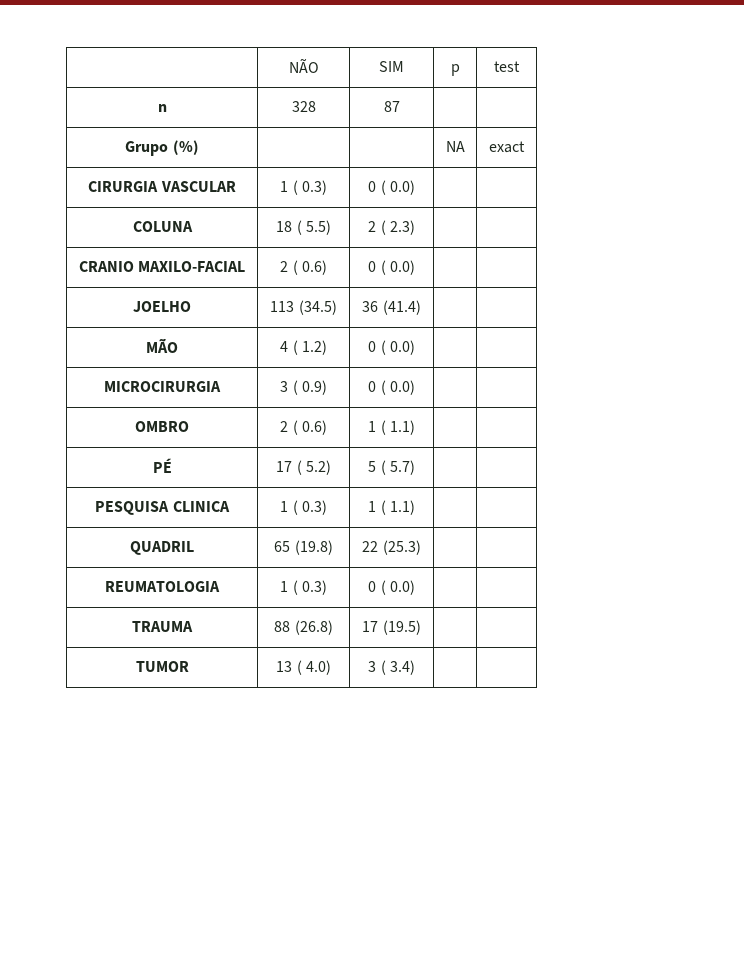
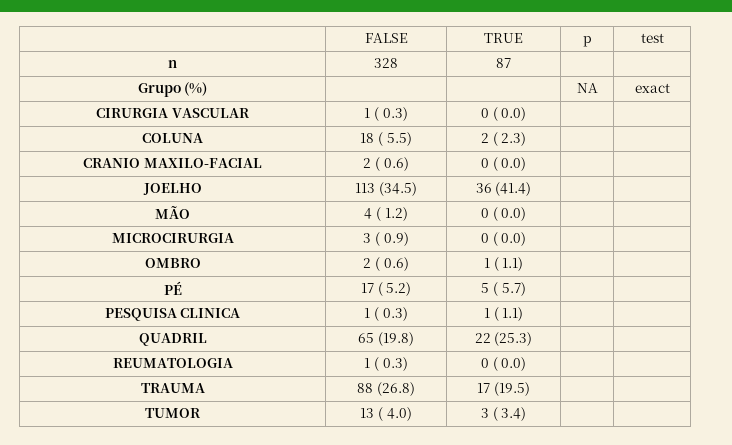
[288,58,319,73] [379,61,404,72] | NÃO | SIM -> [364,33,408,43] [484,33,523,43] | FALSE | TRUE

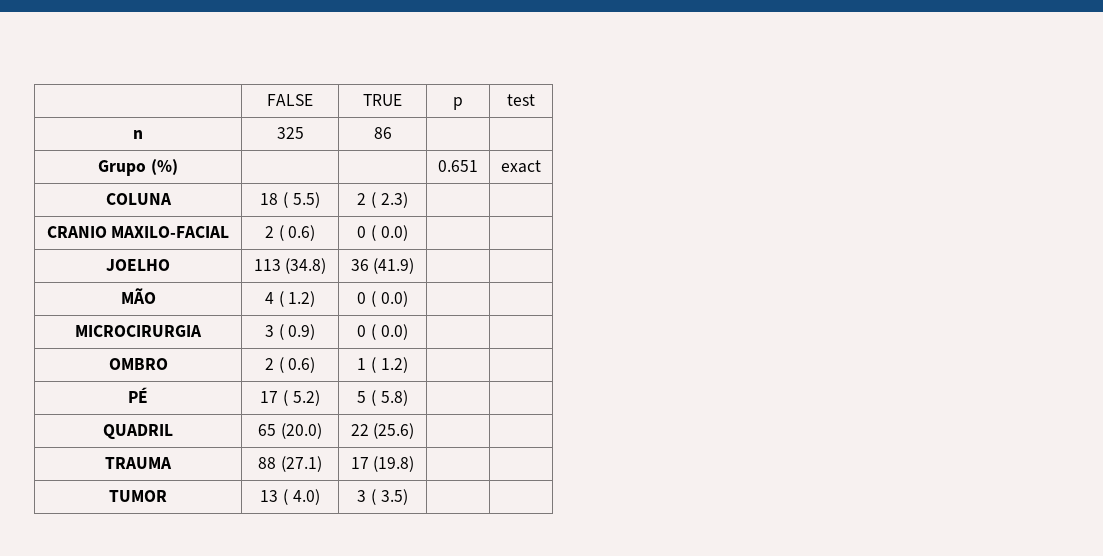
[374,58,398,68] [496,58,511,68] 328 | 87 -> [276,127,304,139] [373,127,392,139] 325 | 86
[576,83,598,93] NA -> [438,160,478,172] 0.651
[96,108,250,118] [364,107,408,121] [480,107,527,121] // CIRURGIA VASCULAR | 1 ( 0.3) | 0 ( 0.0) | | -> (541, 166) none
[378,182,417,196] (34.5) -> [285,258,327,274] (34.8)
[495,182,532,196] (41.4) -> [373,258,415,274] (41.9)
[502,257,524,271] 1.1) -> [380,357,408,373] 1.2)
[501,282,526,296] [104,308,241,321] [364,307,408,321] [483,307,524,321] 5.7) | | // PESQUISA CLINICA | 1 ( 0.3) | 1 ( 1.1) -> [380,390,408,406] 5.8)
[377,332,414,346] (19.8) -> [280,423,322,439] (20.0)
[494,332,533,346] [112,358,233,368] [364,357,408,371] [480,357,527,371] (25.3) | | // REUMATOLOGIA | 1 ( 0.3) | 0 ( 0.0) -> [373,423,415,439] (25.6)
[376,382,415,396] [477,382,530,396] (26.8) | 17 (19.5) -> [280,456,322,472] [350,456,415,472] (27.1) | 17 (19.8)
[501,407,527,421] 3.4) -> [380,489,408,505] 3.5)

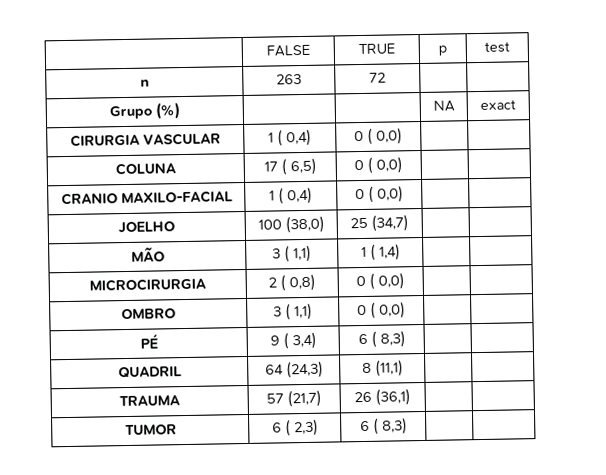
[276,127,304,139] [373,127,392,139] 325 | 86 -> [276,74,302,85] [369,72,386,83] 263 | 72
[438,160,478,172] 0.651 -> [432,100,455,112] NA
[105,193,172,205] [260,192,320,208] [357,192,408,208] COLUNA | 18 ( 5.5) | 2 ( 2.3) -> [70,132,221,147] [268,128,312,147] [354,127,403,145] [115,162,176,176] [263,157,317,176] [354,156,403,174] CIRURGIA VASCULAR | 1 ( 0,4) | 0 ( 0,0) | | // COLUNA | 17 ( 6,5) | 0 ( 0,0)
[264,225,316,241] [357,225,408,241] 2 ( 0.6) | 0 ( 0.0) -> [269,186,313,205] [355,185,404,203] 1 ( 0,4) | 0 ( 0,0)
[253,258,327,274] [350,258,415,274] [120,288,156,304] [264,291,316,307] [357,291,408,307] [75,325,202,337] [264,324,316,340] [357,324,408,340] 113 (34.8) | 36 (41.9) | | // MÃO | 4 ( 1.2) | 0 ( 0.0) | | // MICROCIRURGIA | 3 ( 0.9) | 0 ( 0.0) -> [257,215,325,234] [350,214,409,232] [130,246,165,262] [272,244,312,263] [360,243,401,261] [89,277,206,292] [268,273,316,292] [356,272,405,290] 100 (38,0) | 25 (34,7) | | // MÃO | 3 ( 1,1) | 1 ( 1,4) | | // MICROCIRURGIA | 2 ( 0,8) | 0 ( 0,0)
[264,357,316,373] [357,357,408,373] [128,387,148,403] [260,390,320,406] [357,390,408,406] [103,424,173,440] [258,423,322,439] [350,423,415,439] [105,457,172,469] [258,456,322,472] [350,456,415,472] [109,490,167,502] [260,489,320,505] [357,489,408,505] 2 ( 0.6) | 1 ( 1.2) | | // PÉ | 17 ( 5.2) | 5 ( 5.8) | | // QUADRIL | 65 (20.0) | 22 (25.6) | | // TRAUMA | 88 (27.1) | 17 (19.8) | | // TUMOR | 13 ( 4.0) | 3 ( 3.5) -> [273,302,313,321] [357,301,406,319] [139,333,158,349] [269,331,317,350] [357,330,406,348] [117,366,182,379] [264,360,324,379] [361,359,404,377] [119,395,180,407] [266,389,322,408] [354,388,411,406] [124,424,177,436] [271,418,319,437] [359,417,408,435] 3 ( 1,1) | 0 ( 0,0) | | // PÉ | 9 ( 3,4) | 6 ( 8,3) | | // QUADRIL | 64 (24,3) | 8 (11,1) | | // TRAUMA | 57 (21,7) | 26 (36,1) | | // TUMOR | 6 ( 2,3) | 6 ( 8,3)

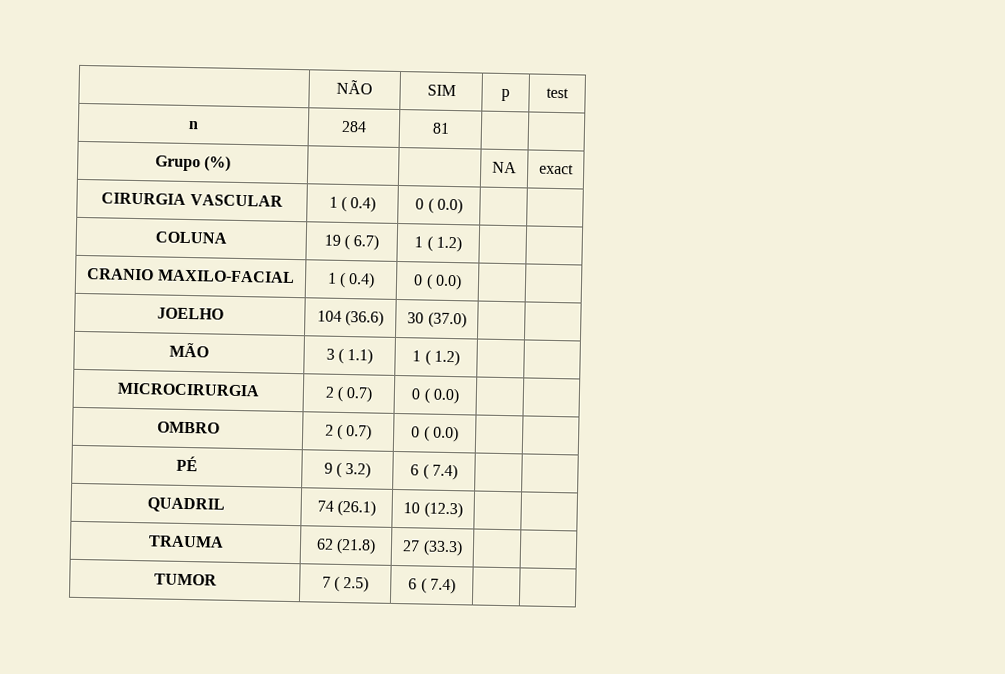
[266,44,310,57] [358,43,395,55] | FALSE | TRUE -> [336,79,373,95] [426,84,456,97] | NÃO | SIM
[276,74,302,85] [369,72,386,83] 263 | 72 -> [341,120,367,133] [431,122,450,134] 284 | 81
[286,128,312,147] [354,127,403,145] 0,4) | 0 ( 0,0) -> [350,196,377,213] [415,197,463,215] 0.4) | 0 ( 0.0)
[263,157,317,176] [354,156,403,174] 17 ( 6,5) | 0 ( 0,0) -> [323,233,380,251] [414,235,462,253] 19 ( 6.7) | 1 ( 1.2)
[287,186,313,205] [355,185,404,203] 0,4) | 0 ( 0,0) -> [348,272,376,289] [413,273,462,291] 0.4) | 0 ( 0.0)
[257,215,325,234] [350,214,409,232] 100 (38,0) | 25 (34,7) -> [316,310,385,327] [407,311,467,329] 104 (36.6) | 30 (37.0)
[293,244,312,263] [360,243,401,261] 1,1) | 1 ( 1,4) -> [347,348,374,365] [412,349,460,367] 1.1) | 1 ( 1.2)
[289,273,316,292] [356,272,405,290] 0,8) | 0 ( 0,0) -> [346,386,374,403] [411,387,460,405] 0.7) | 0 ( 0.0)
[273,302,313,321] [357,301,406,319] 3 ( 1,1) | 0 ( 0,0) -> [324,423,373,441] [411,425,459,443] 2 ( 0.7) | 0 ( 0.0)
[291,331,317,350] [357,330,406,348] 3,4) | 6 ( 8,3) -> [345,462,372,479] [410,463,458,481] 3.2) | 6 ( 7.4)
[264,360,324,379] [361,359,404,377] [119,395,180,407] [266,389,322,408] [354,388,411,406] [124,424,177,436] [271,418,319,437] [359,417,408,435] 64 (24,3) | 8 (11,1) | | // TRAUMA | 57 (21,7) | 26 (36,1) | | // TUMOR | 6 ( 2,3) | 6 ( 8,3) -> [316,499,377,517] [403,501,463,519] [147,535,224,548] [315,537,377,555] [402,539,463,557] [153,573,217,586] [321,575,370,593] [408,577,456,595] 74 (26.1) | 10 (12.3) | | // TRAUMA | 62 (21.8) | 27 (33.3) | | // TUMOR | 7 ( 2.5) | 6 ( 7.4)

